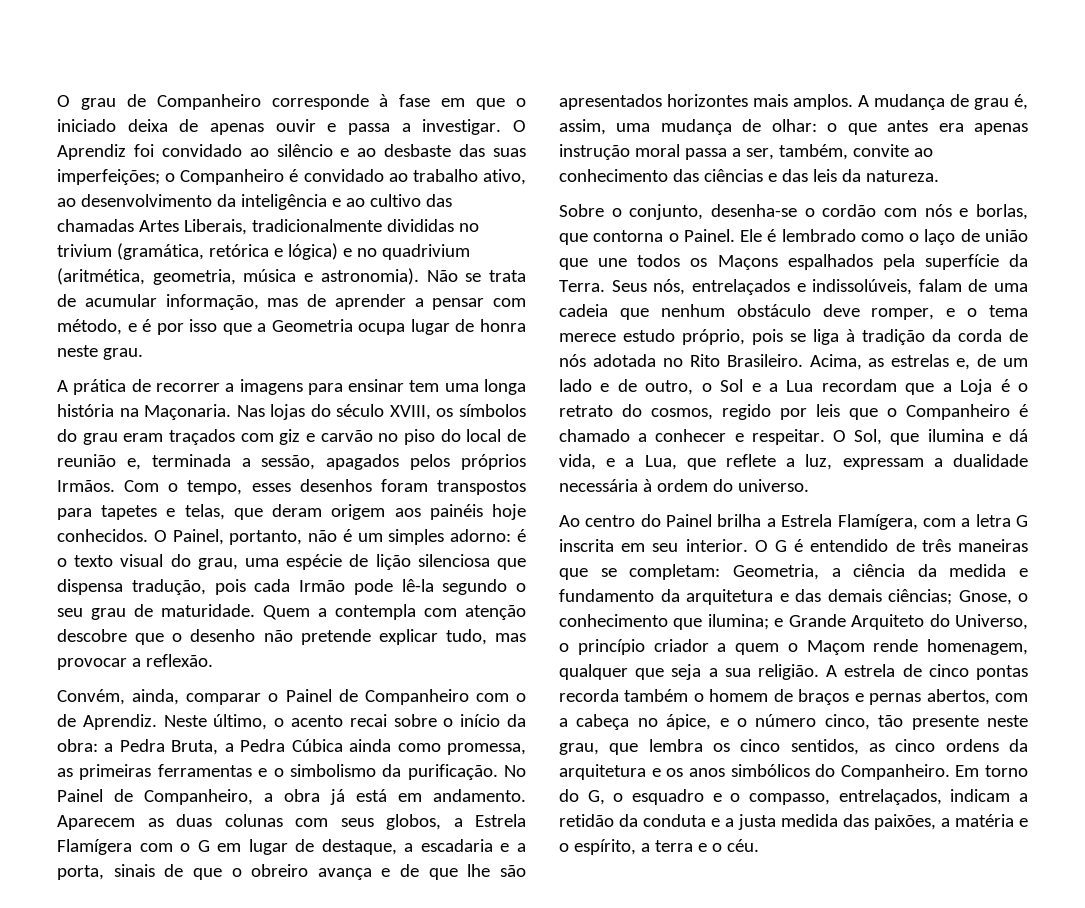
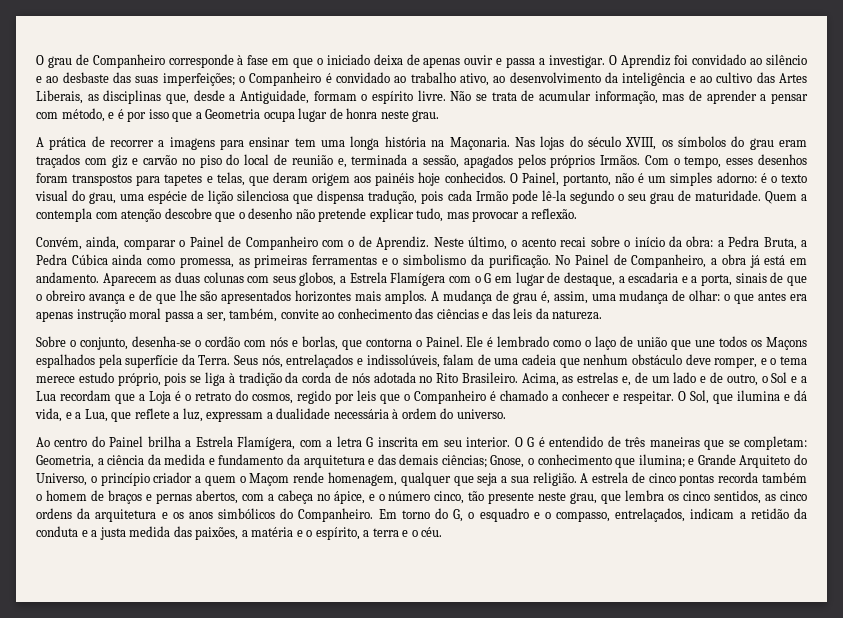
[57,219,134,232] chamadas -> (775, 77) none
[251,219,479,232] [57,243,470,260] [57,268,419,285] tradicionalmente divididas no trivium (gramática, retórica e lógica) e no quadrivium (aritmética, geometria, música e astronomia). -> [87,90,446,104] as disciplinas que, desde a Antiguidade, formam o espírito livre.

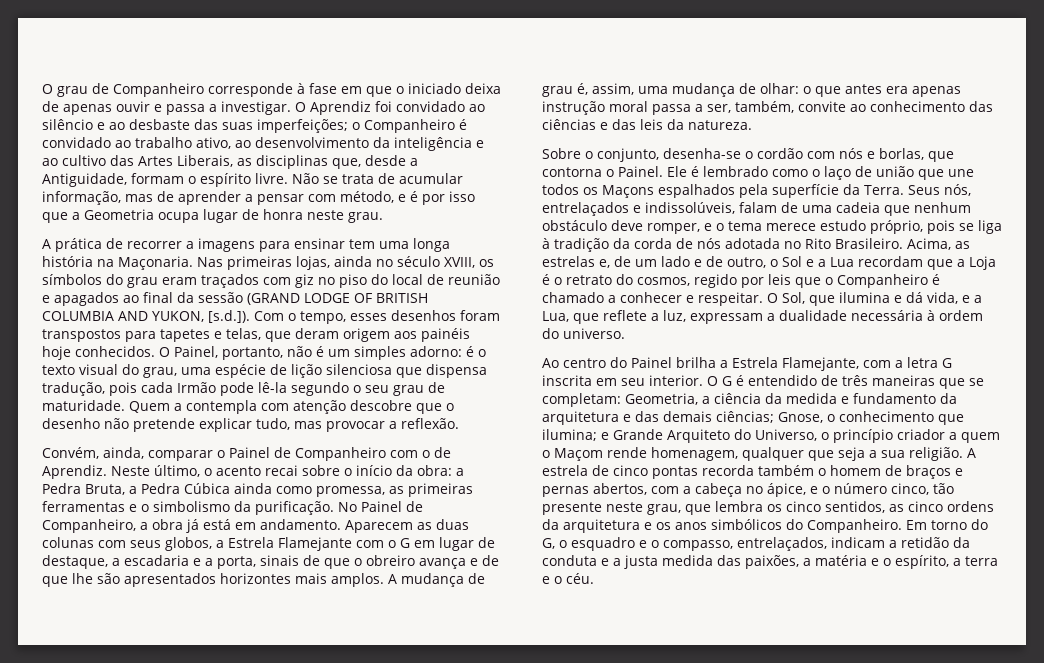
[540,136,583,150] lojas do -> [227,256,393,270] primeiras lojas, ainda no
[132,155,178,165] e carvão -> (314, 281) none
[337,154,641,168] e, terminada a sessão, apagados pelos próprios Irmãos. -> [42,292,428,306] [42,310,250,323] e apagados ao final da sessão (GRAND LODGE OF BRITISH COLUMBIA AND YUKON, [s.d.]).
[390,272,446,286] Flamígera -> [278,537,352,551] Flamejante
[237,436,296,450] Flamígera, -> [782,357,859,371] Flamejante,

